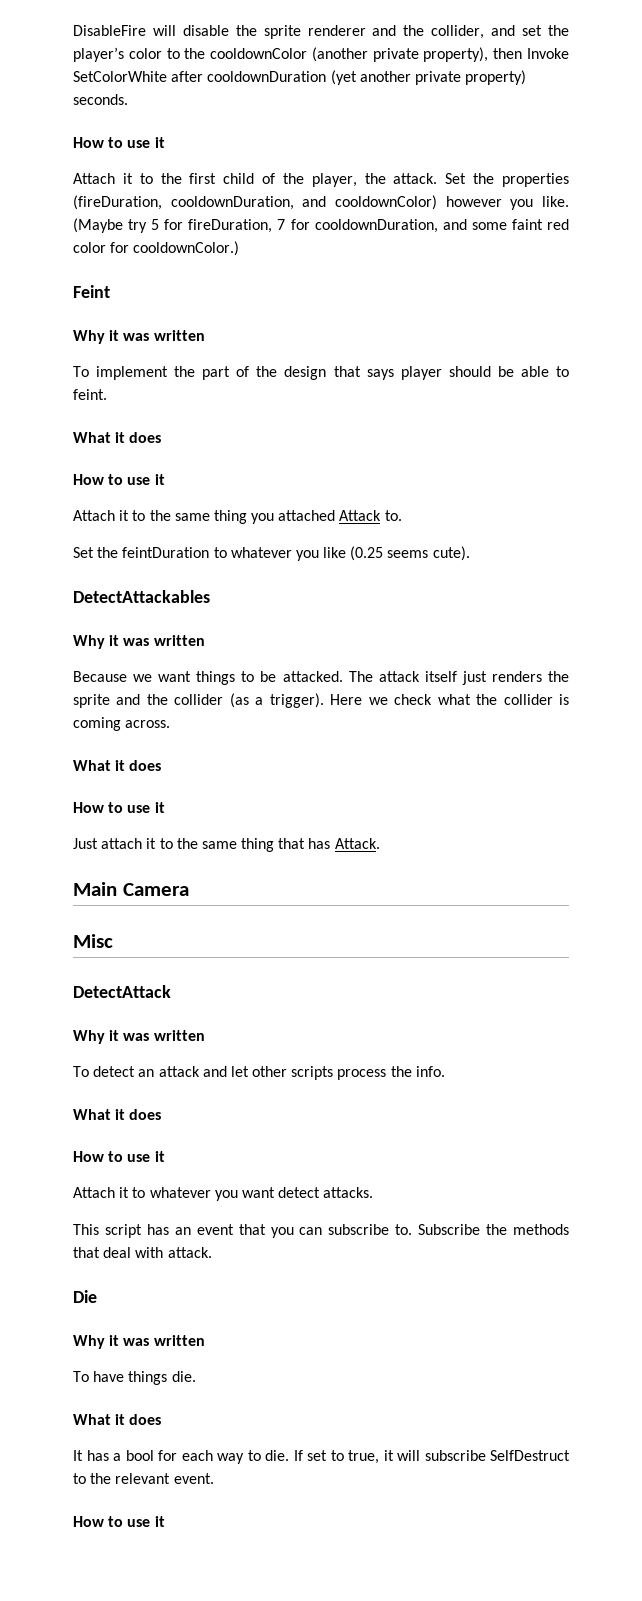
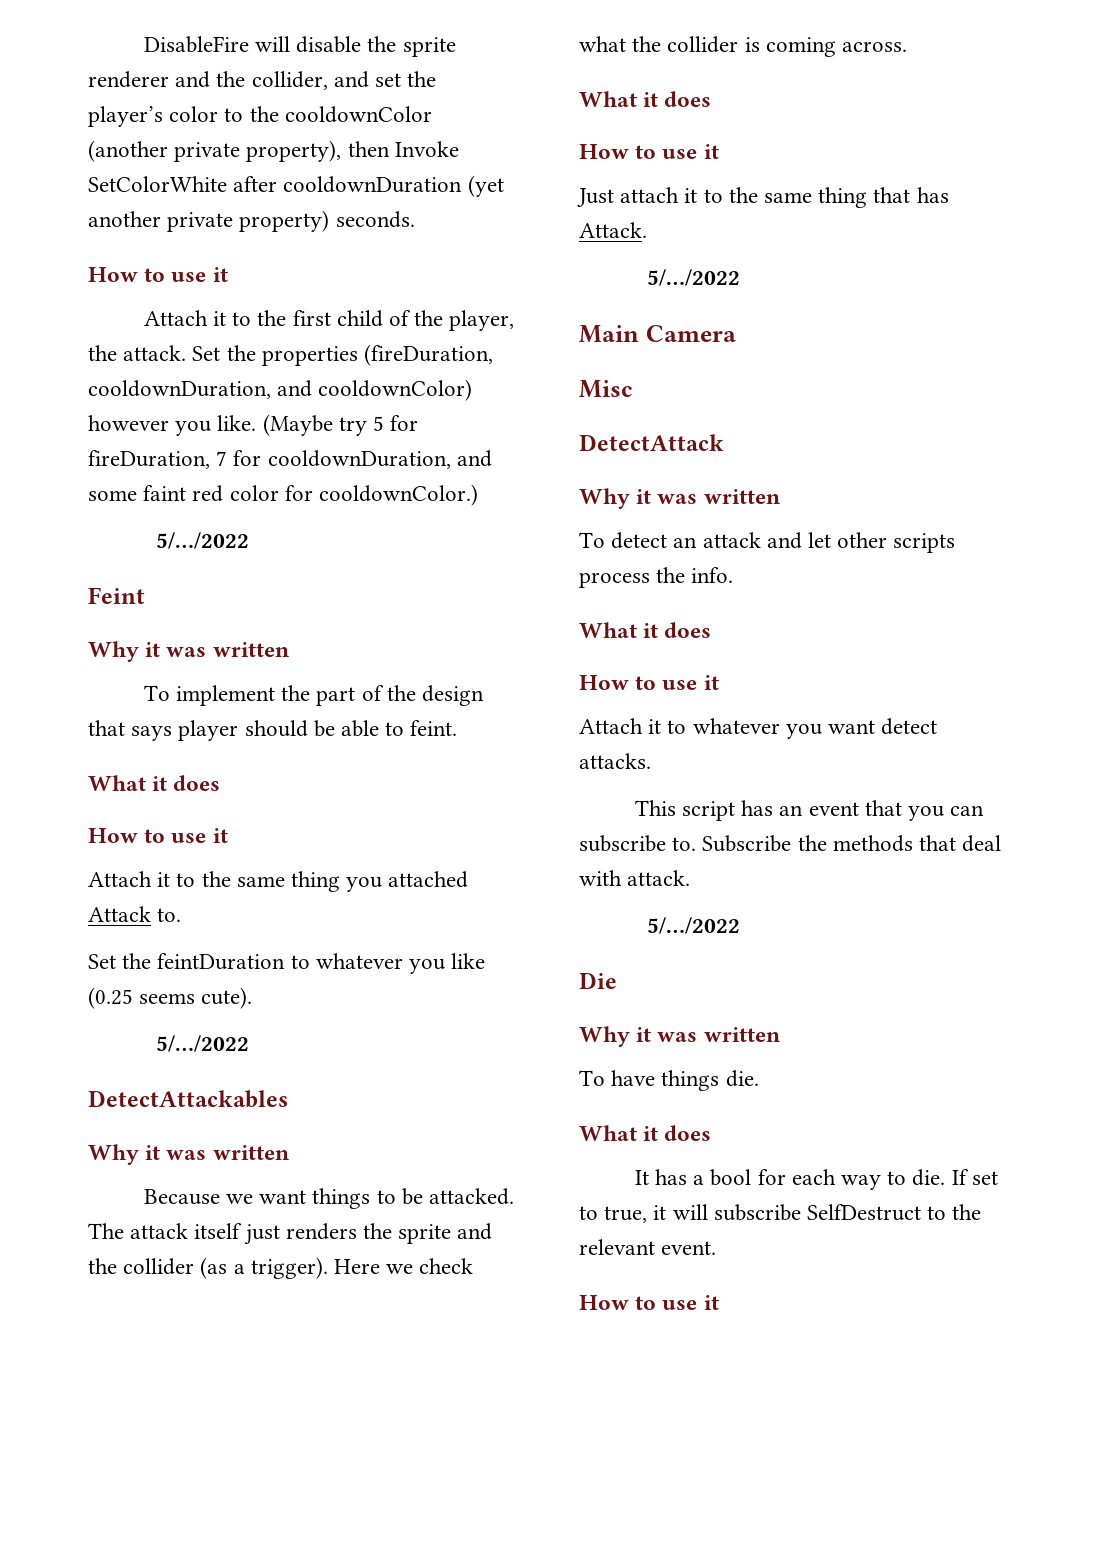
(240, 248) none -> [156,532,250,549] // 5/…/2022
(470, 553) none -> [156,1035,250,1052] // 5/…/2022
(380, 843) none -> [647,269,741,286] // 5/…/2022
(212, 1252) none -> [647,917,741,934] // 5/…/2022

